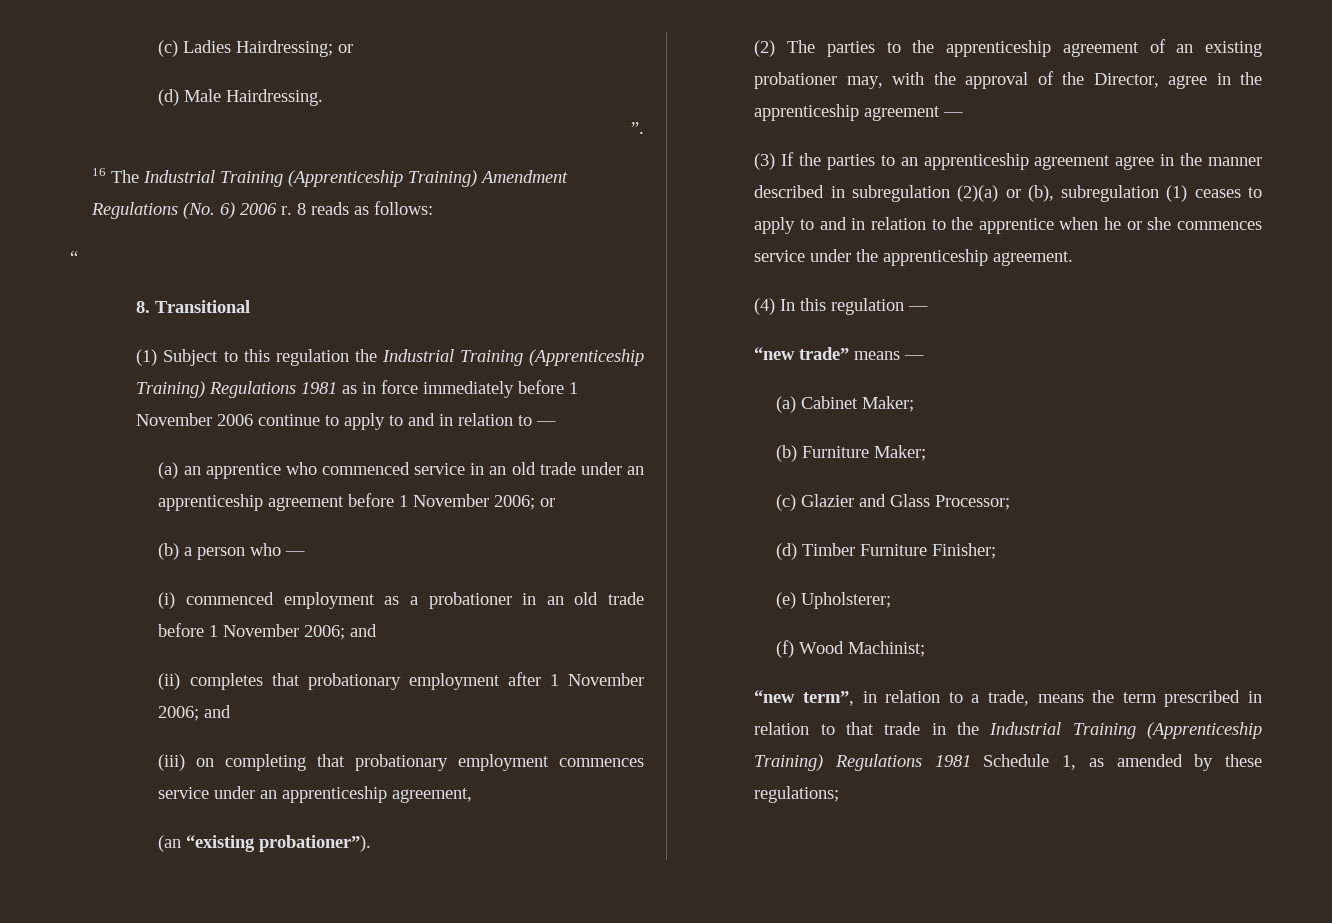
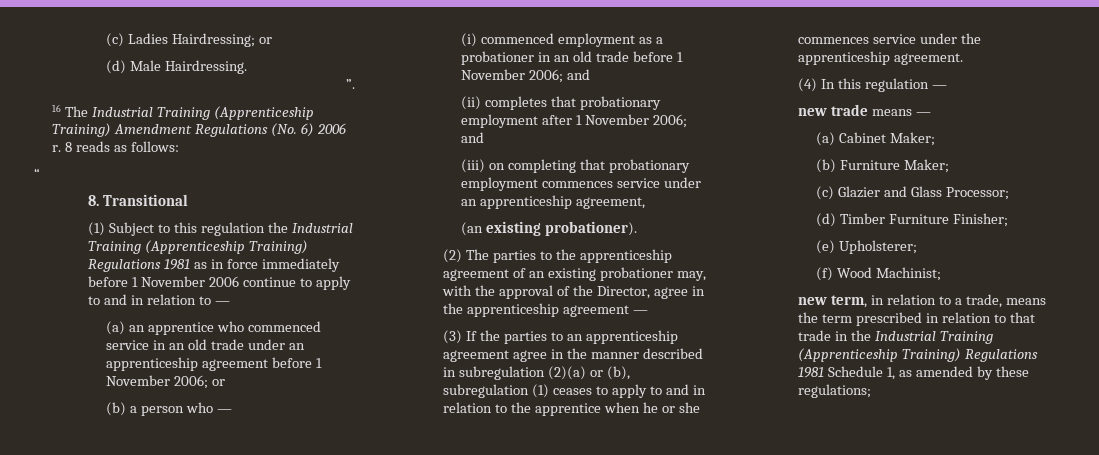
[186,835,372,852] “existing probationer”). -> [486,221,638,236] existing probationer).
[754,347,850,360] “new trade” -> [798,104,869,116] new trade
[754,690,854,706] “new term”, -> [798,295,868,308] new term,

